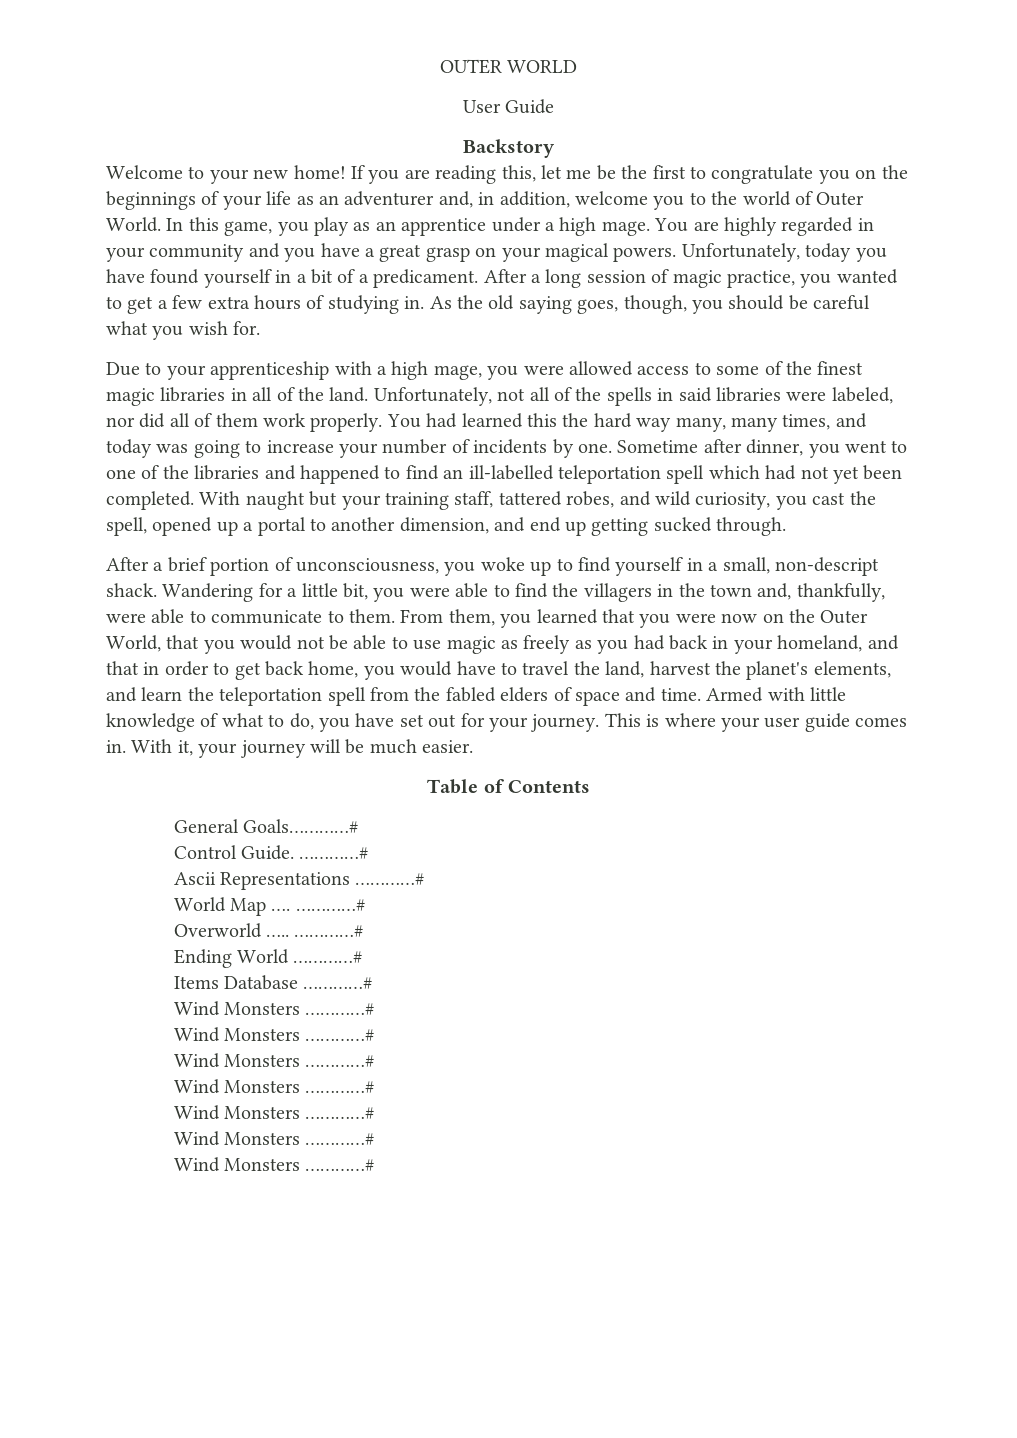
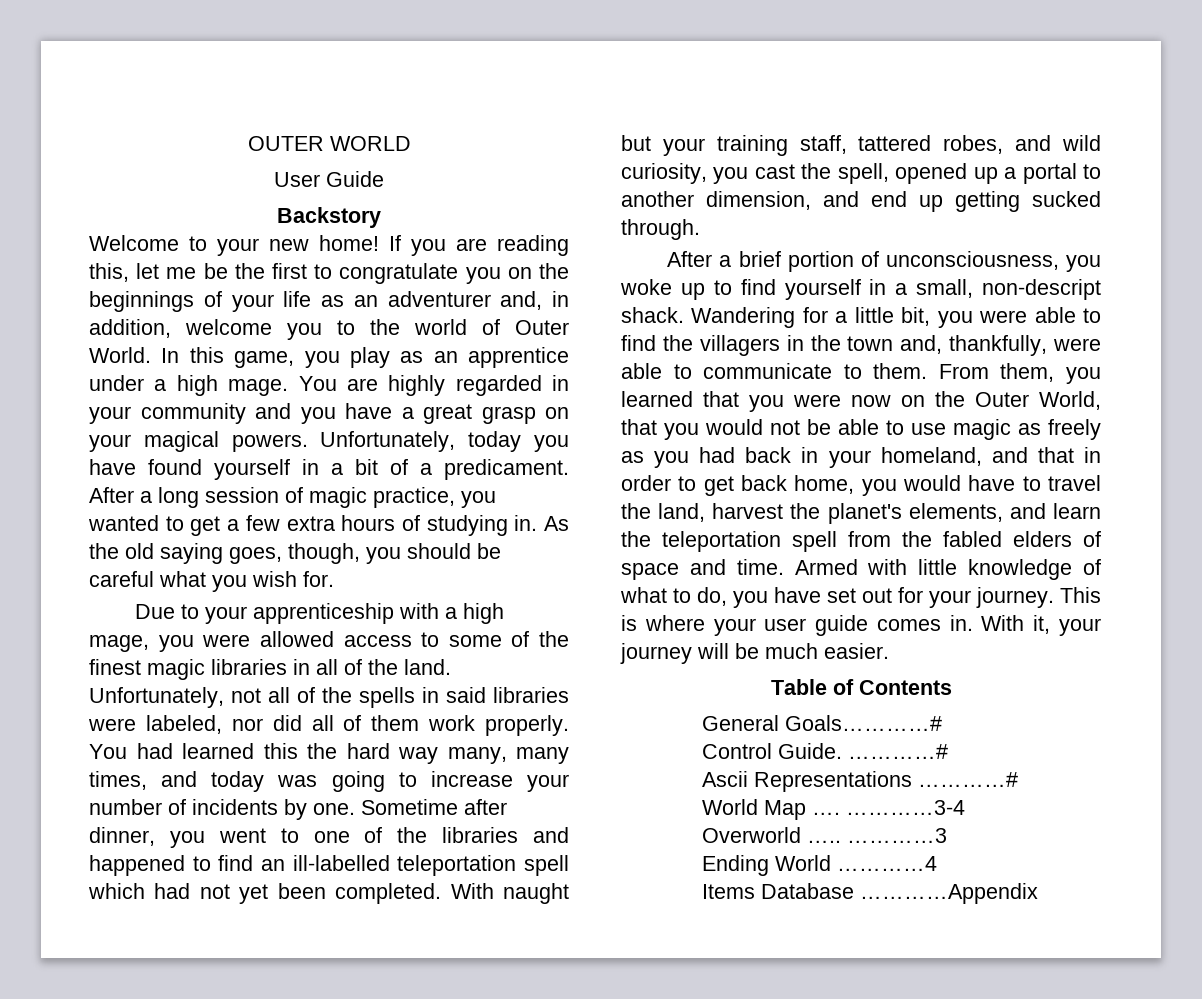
[295,899,365,911] …………# -> [845,800,965,815] …………3-4
[294,925,364,937] …………# -> [846,828,947,843] …………3
[293,951,363,963] …………# -> [836,856,937,871] …………4
[303,977,373,989] [173,1001,375,1016] [173,1027,375,1042] [173,1053,375,1068] [173,1079,375,1094] [173,1105,375,1120] [173,1131,375,1146] [173,1157,375,1172] …………# // Wind Monsters …………# // Wind Monsters …………# // Wind Monsters …………# // Wind Monsters …………# // Wind Monsters …………# // Wind Monsters …………# // Wind Monsters …………# -> [859,883,1038,904] …………Appendix

